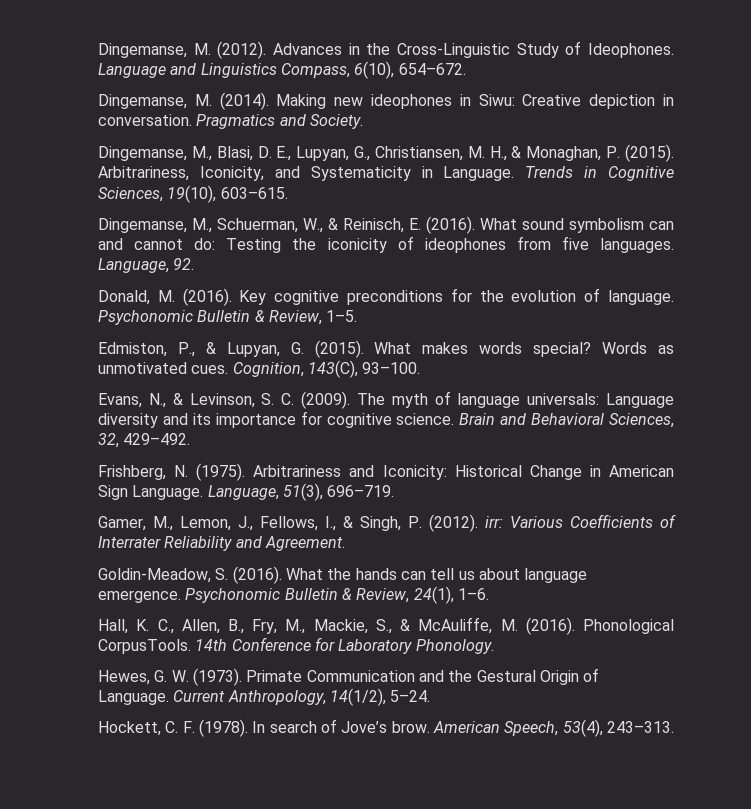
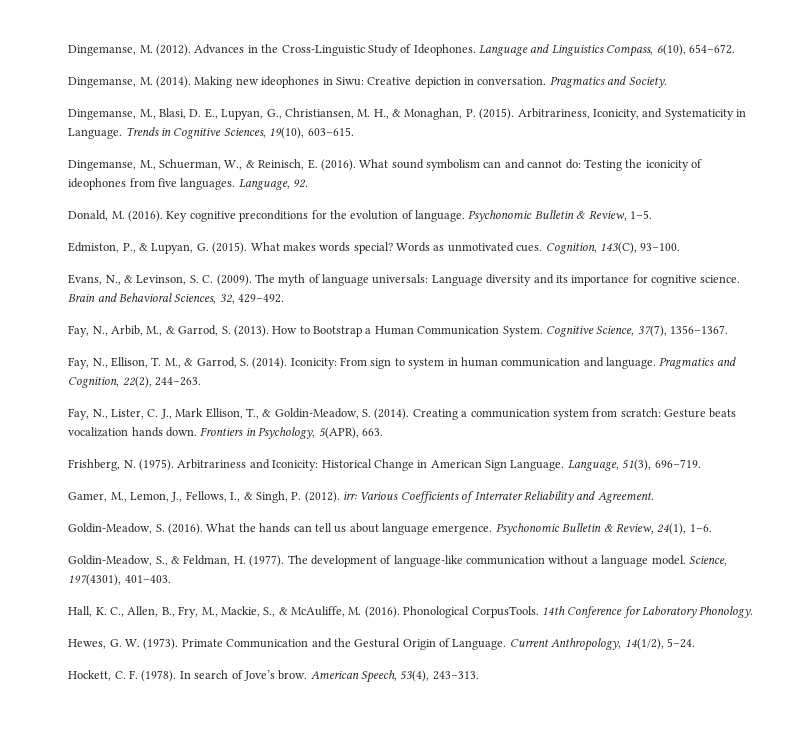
(191, 439) none -> [68,325,729,337] [68,357,736,369] [68,376,202,388] [68,408,737,420] [68,427,383,439] // Fay, N., Arbib, M., & Garrod, S. (2013). How to Bootstrap a Human Communication System. Cognitive Science, 37(7), 1356–1367. // Fay, N., Ellison, T. M., & Garrod, S. (2014). Iconicity: From sign to system in human communication and language. Pragmatics and Cognition, 22(2), 244–263. // Fay, N., Lister, C. J., Mark Ellison, T., & Goldin-Meadow, S. (2014). Creating a communication system from scratch: Gesture beats vocalization hands down. Frontiers in Psychology, 5(APR), 663.
(490, 594) none -> [68,555,727,567] [68,574,171,586] // Goldin-Meadow, S., & Feldman, H. (1977). The development of language-like communication without a language model. Science, 197(4301), 401–403.

